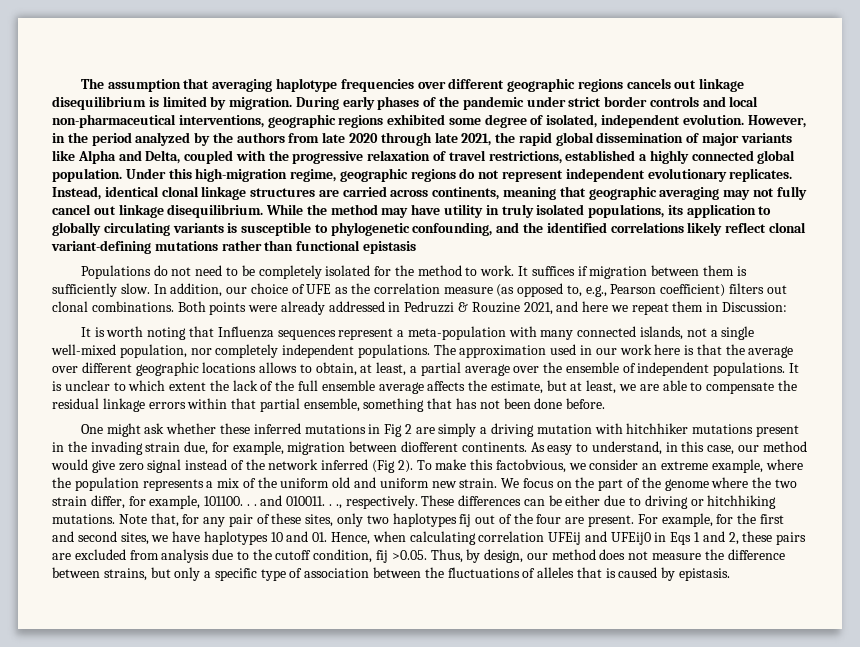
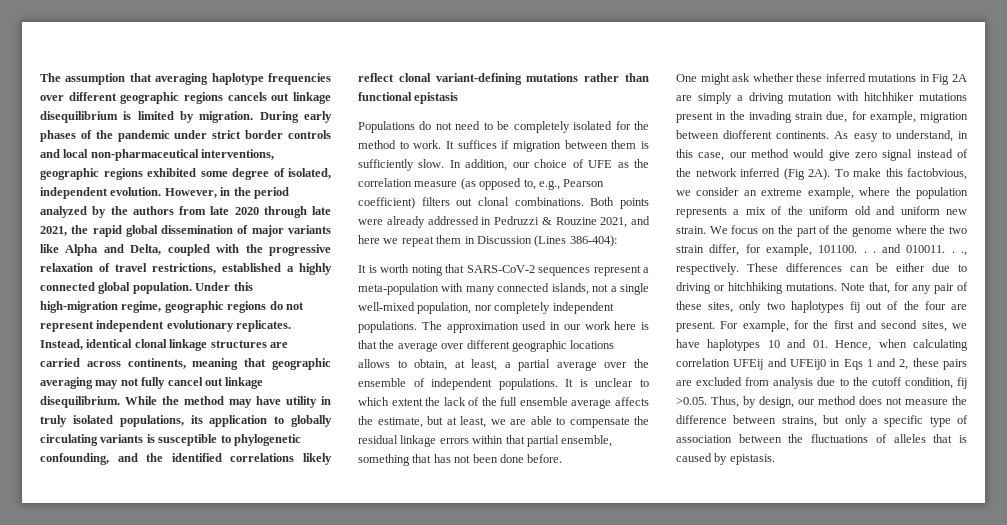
[722,302,788,312] Discussion: -> [476,235,617,247] Discussion (Lines 386-404):
[217,326,274,338] Influenza -> [466,265,535,273] SARS-CoV-2
[404,424,412,434] 2 -> [952,74,967,82] 2A
[397,460,413,473] 2). -> [808,168,830,180] 2A).

